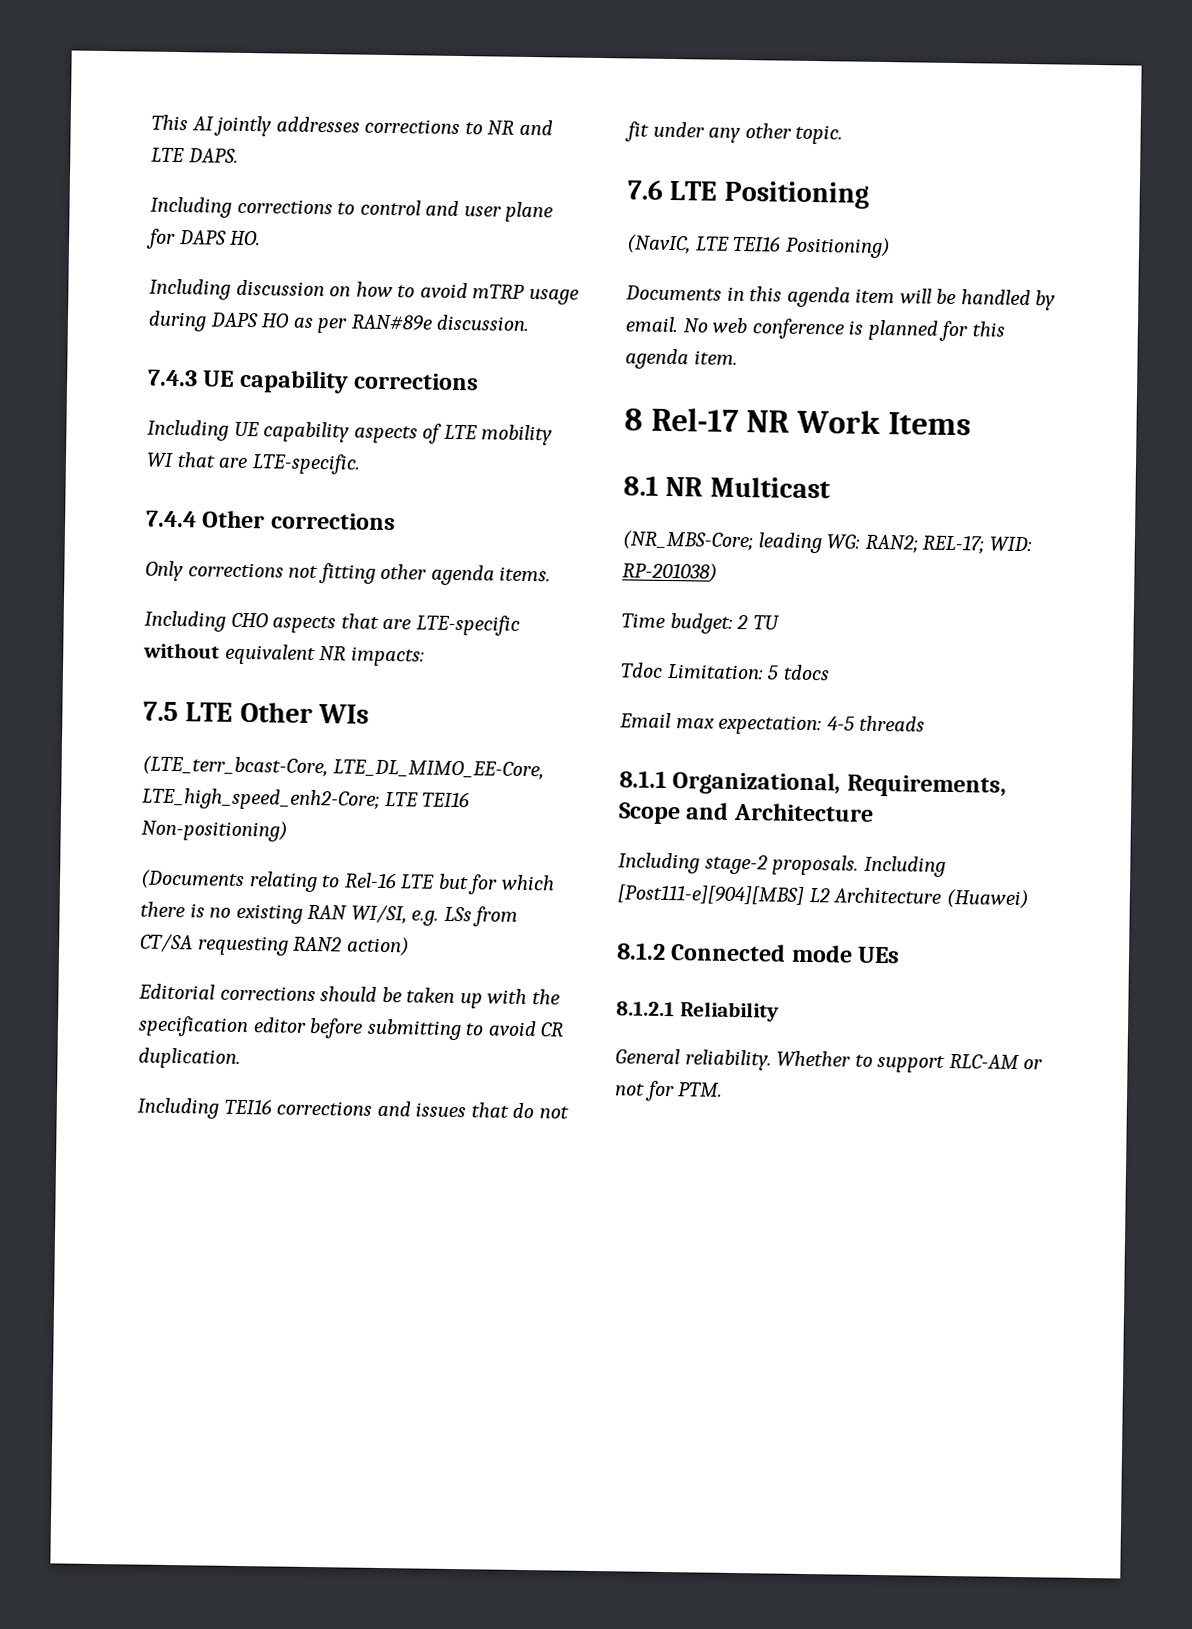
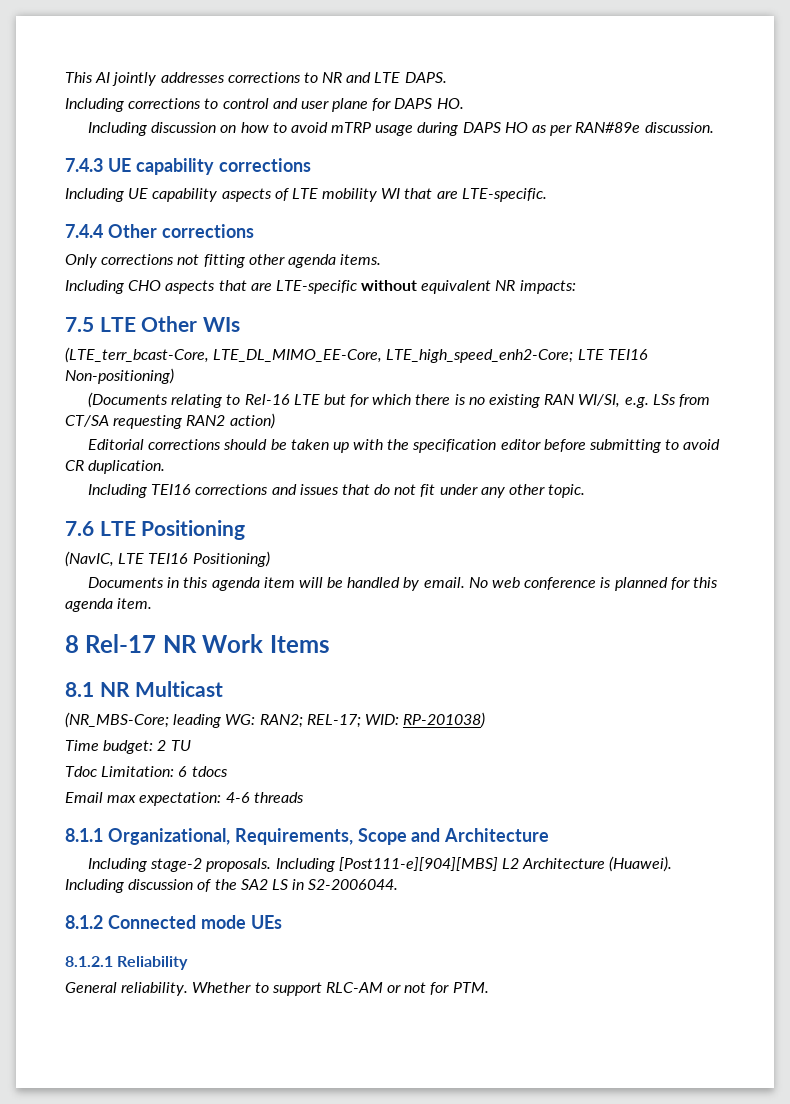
[767,665,780,680] 5 -> [178,766,188,777] 6
[826,716,855,731] 4-5 -> [225,792,250,803] 4-6
[945,888,1029,910] (Huawei) -> [609,856,673,872] [65,879,399,893] (Huawei). Including discussion of the SA2 LS in S2-2006044.

